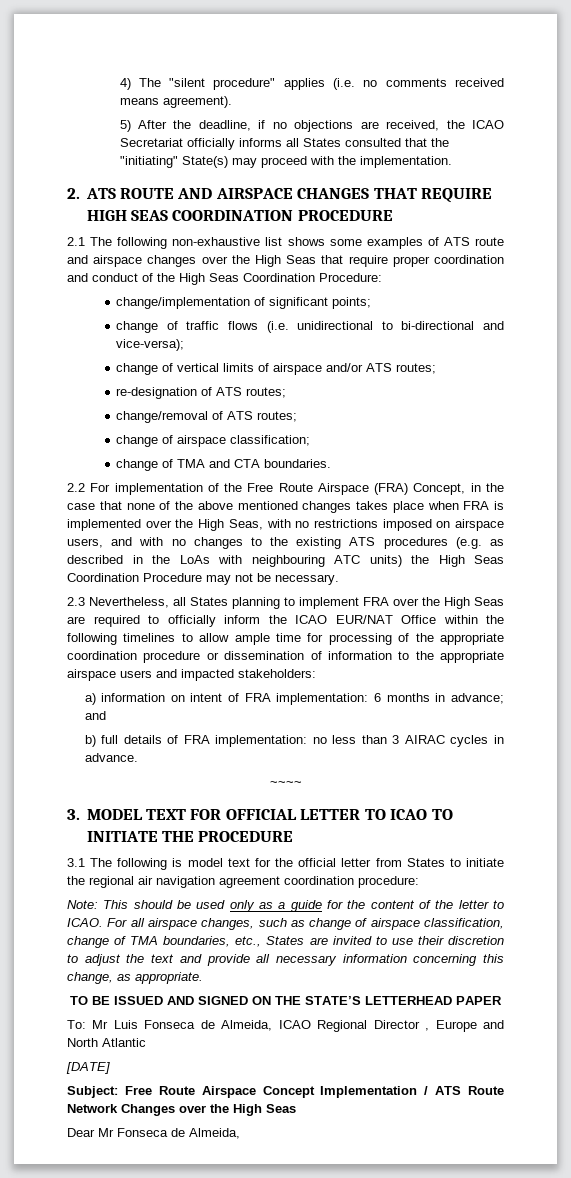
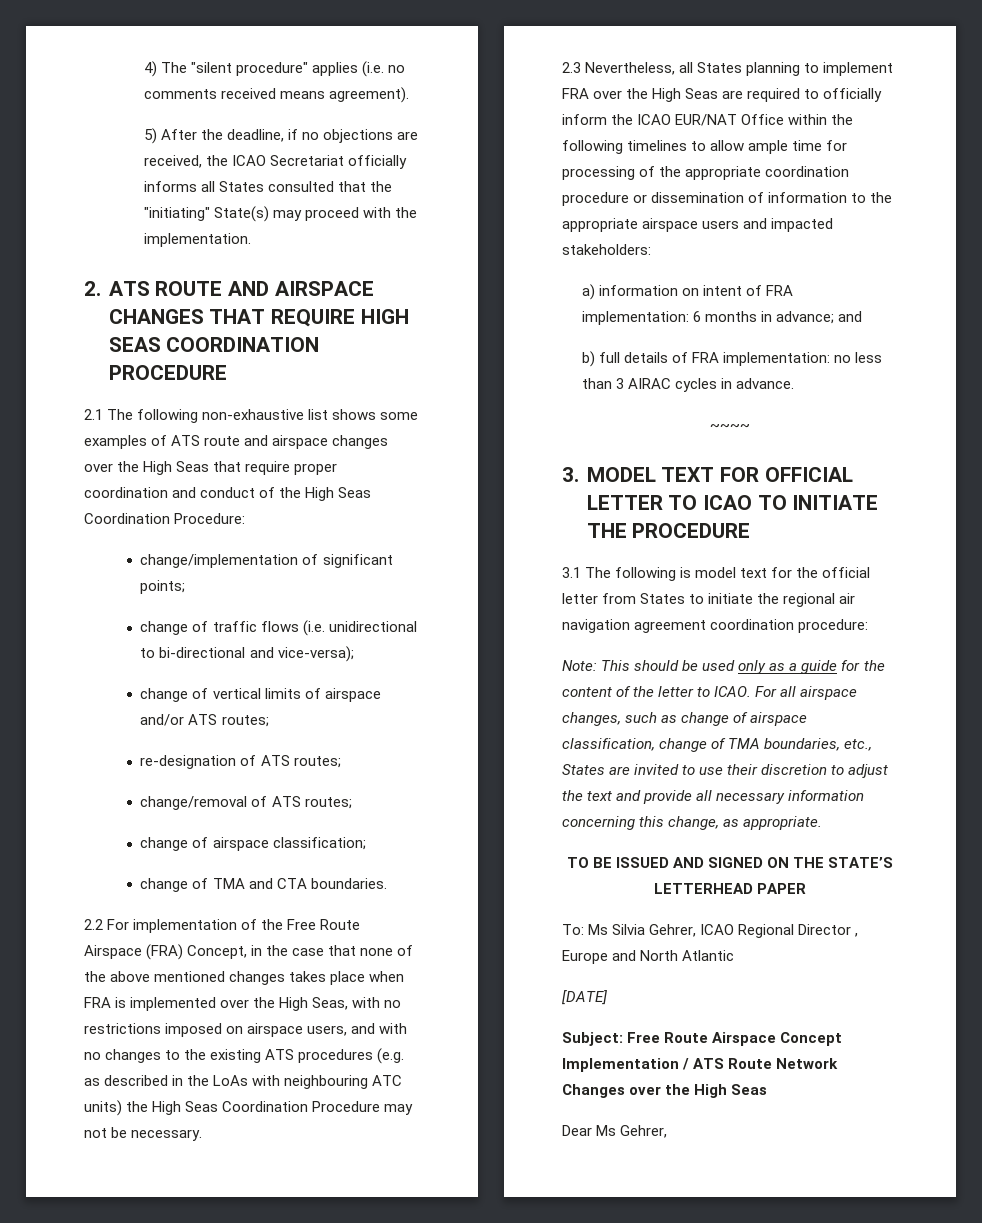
[92,1020,273,1031] Mr Luis Fonseca de Almeida, -> [588,924,697,937] Ms Silvia Gehrer,
[98,1128,240,1139] Mr Fonseca de Almeida, -> [596,1125,668,1138] Ms Gehrer,

